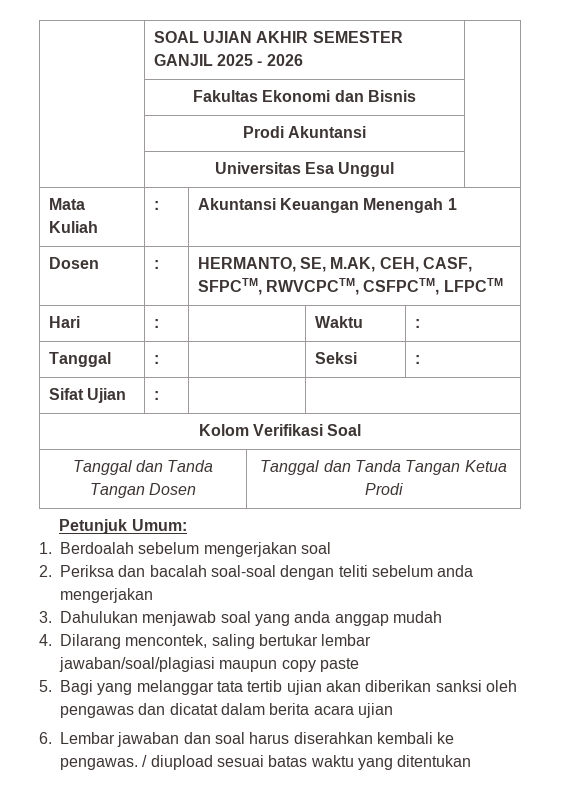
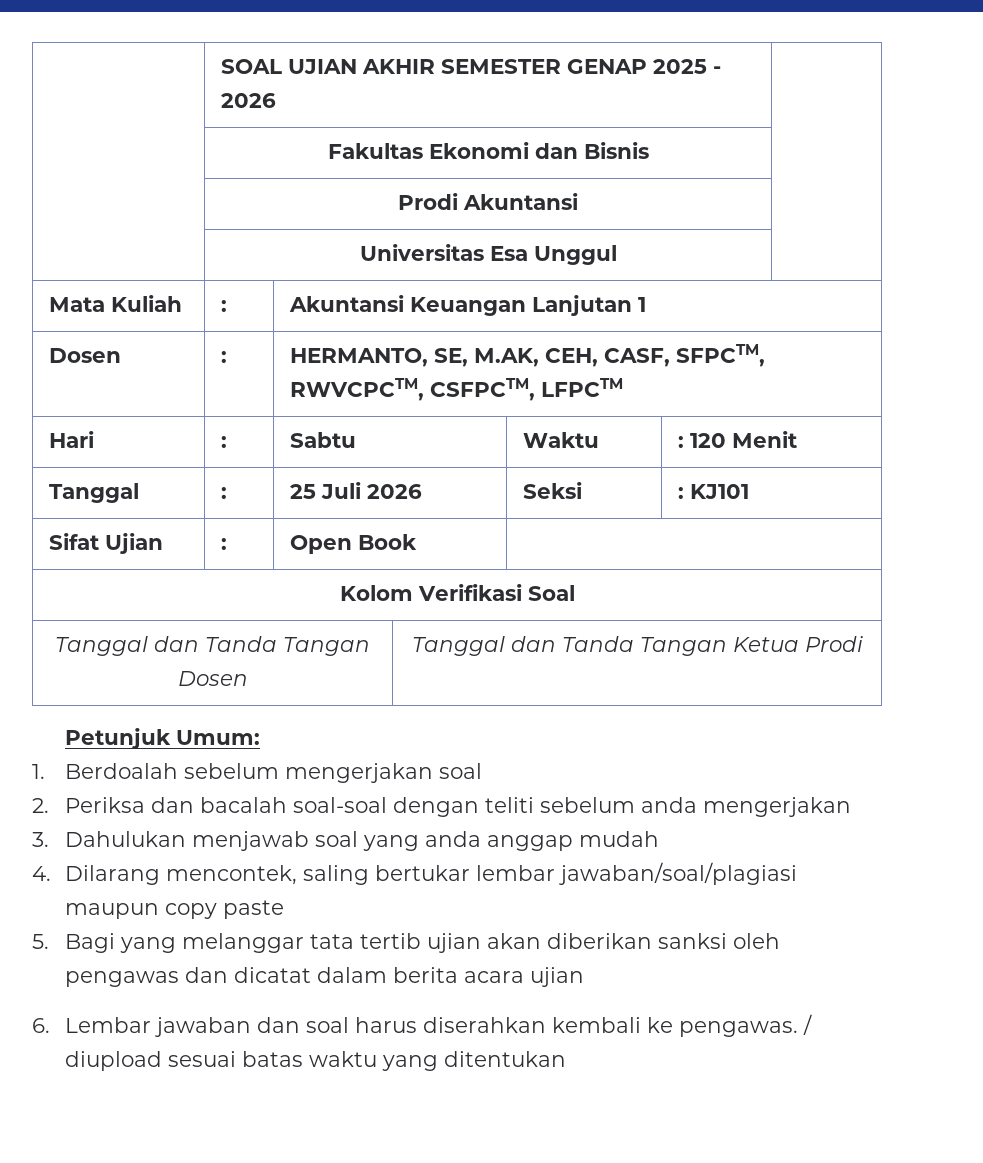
[153,54,213,66] GANJIL -> [566,59,647,74] GENAP
[363,198,444,213] Menengah -> [531,295,632,316] Lanjutan
(159, 323) none -> [289,432,356,448] Sabtu
(420, 323) none -> [689,431,797,448] 120 Menit
(159, 359) none -> [289,482,422,499] 25 Juli 2026
(420, 359) none -> [689,484,749,499] KJ101
(159, 395) none -> [289,534,417,554] Open Book

